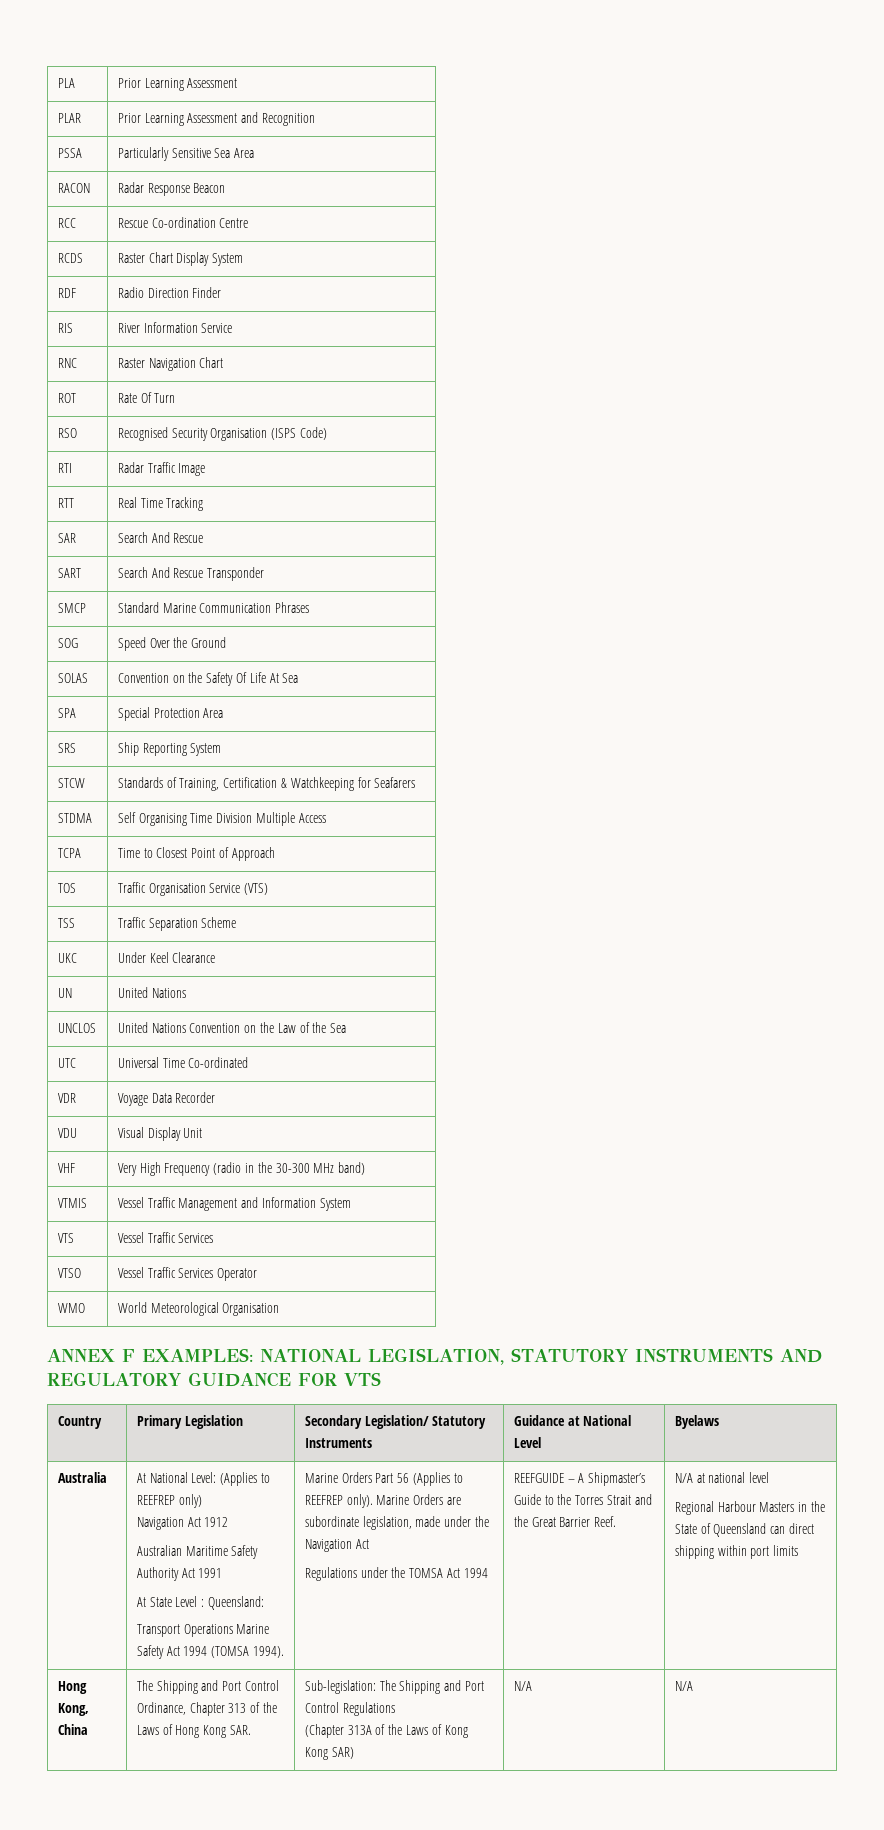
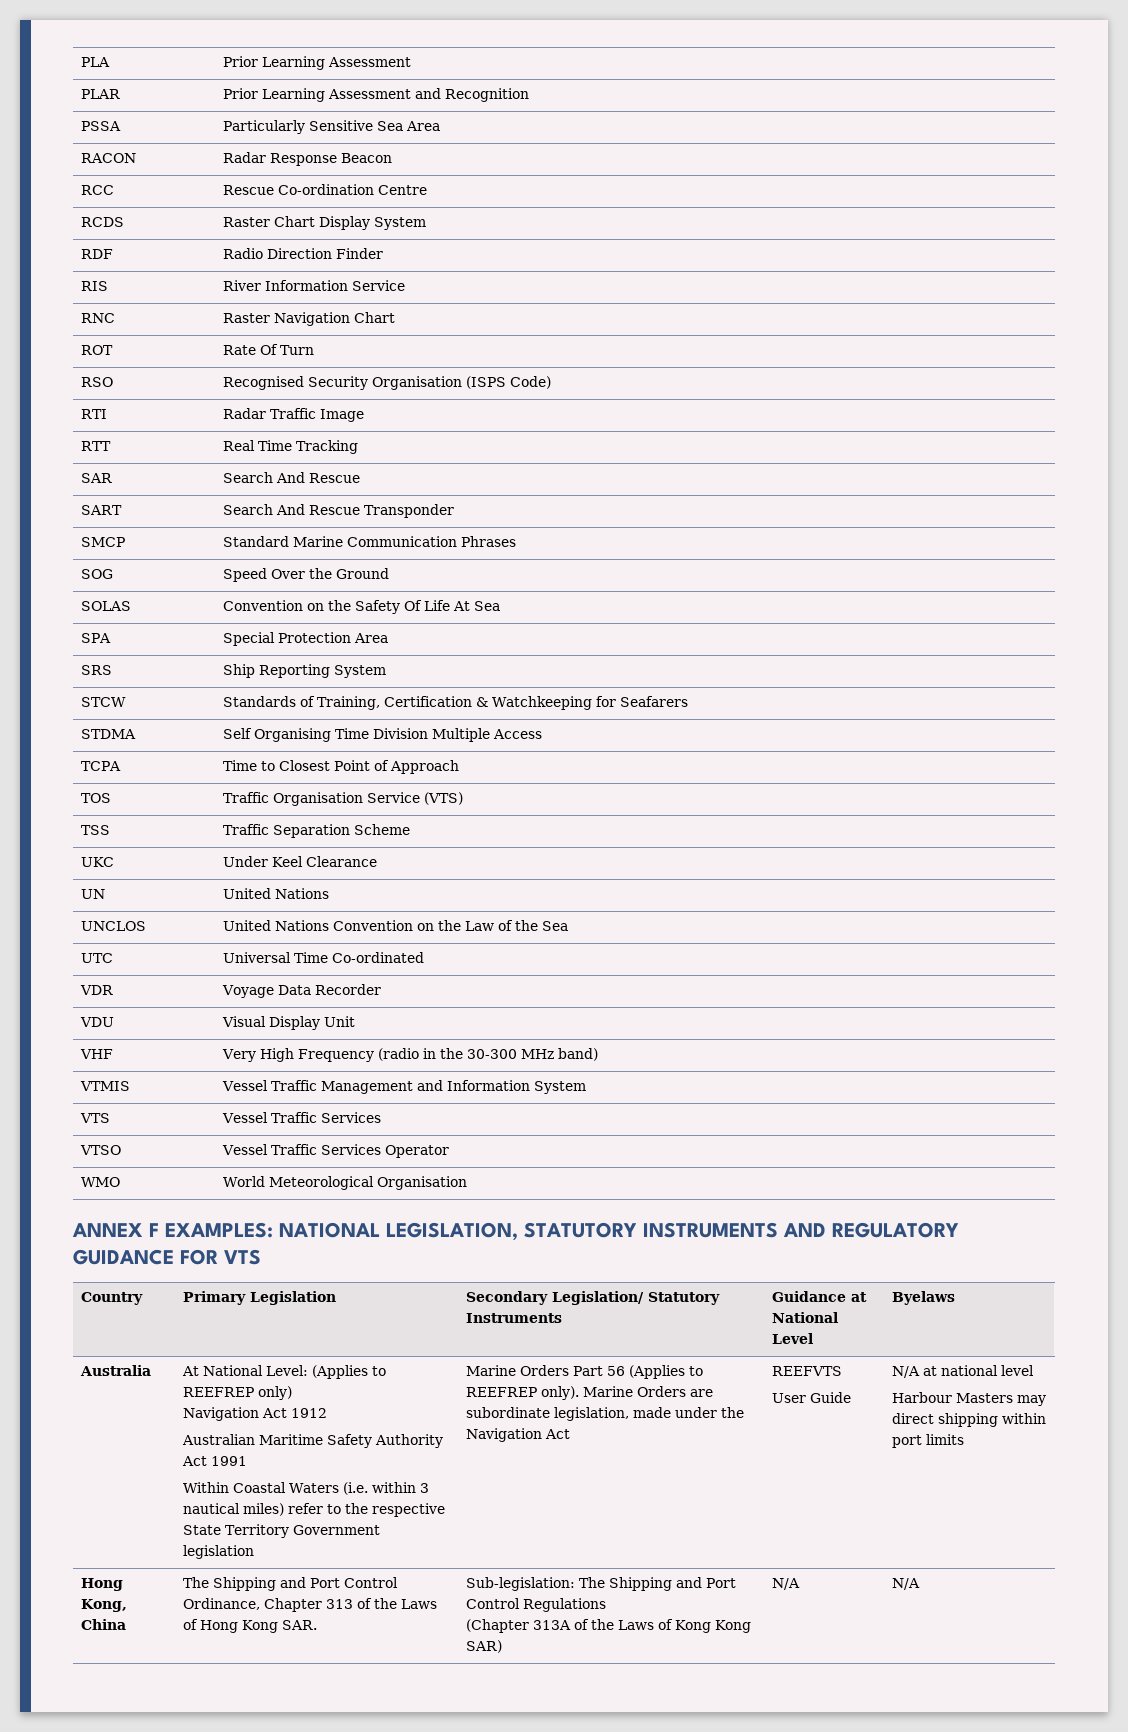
[136,1596,265,1610] [136,1624,270,1637] [136,1645,285,1659] At State Level : Queensland: // Transport Operations Marine Safety Act 1994 (TOMSA 1994). -> [183,1482,430,1495] [183,1503,446,1517] [183,1524,381,1538] [183,1545,255,1559] Within Coastal Waters (i.e. within 3 nautical miles) refer to the respective State Territory Government legislation
[304,1567,488,1581] [513,1472,646,1486] [513,1494,652,1505] [513,1516,617,1527] // Regulations under the TOMSA Act 1994 | REEFGUIDE – A Shipmaster’s Guide to the Torres Strait and the Great Barrier Reef. -> [772,1366,843,1376] [772,1392,852,1403] | REEFVTS // User Guide
[674,1501,714,1515] Regional -> (1035, 1370) none
[798,1501,826,1512] [674,1523,786,1537] in the State of Queensland can -> [1017,1395,1047,1406] may

